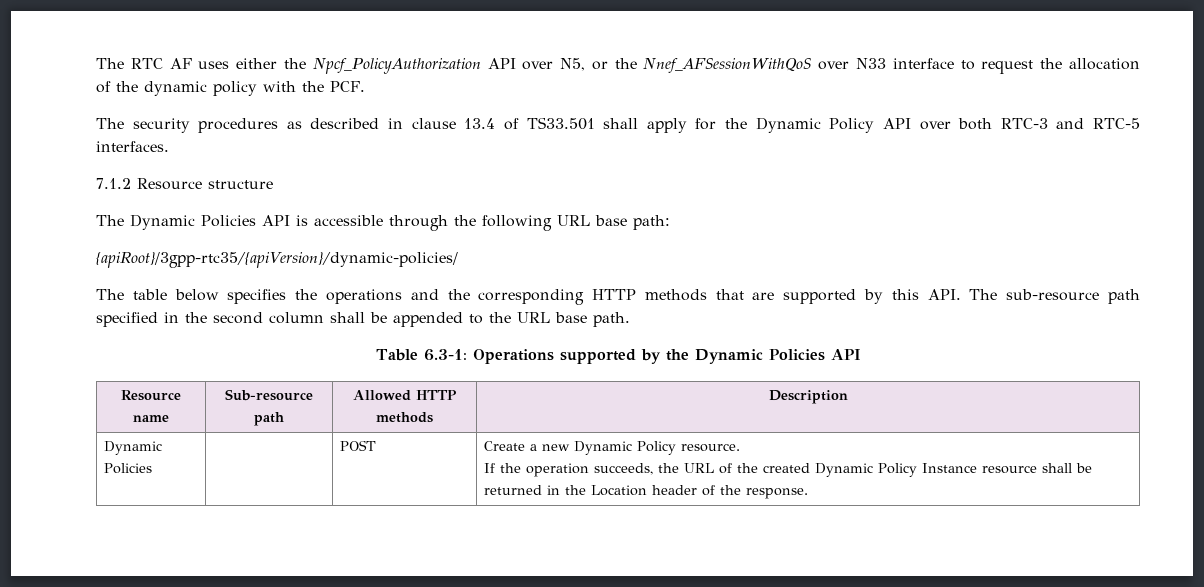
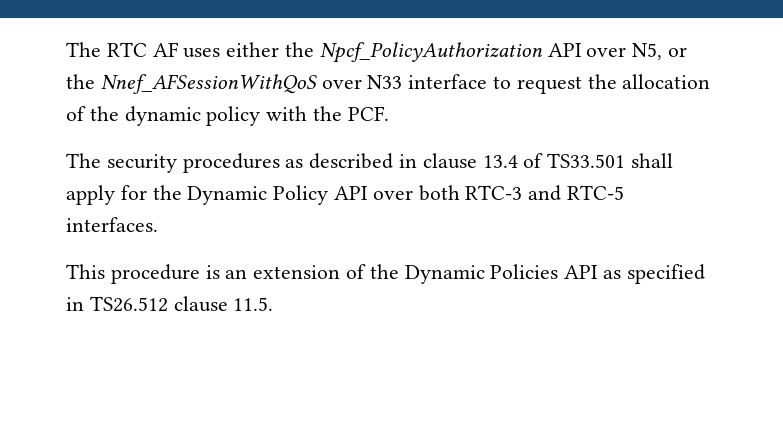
[96,178,273,190] [96,214,670,231] [96,252,458,268] [96,289,1140,305] [96,312,630,327] [375,349,861,364] [121,390,181,401] [133,415,169,422] [225,389,313,401] [254,412,284,426] [353,390,456,401] [376,412,433,423] [768,390,848,404] [104,441,163,455] [104,463,153,474] [340,440,377,451] [484,441,741,455] [484,463,1093,477] [484,485,809,499] 7.1.2 Resource structure // The Dynamic Policies API is accessible through the following URL base path: // {apiRoot}/3gpp-rtc35/{apiVersion}/dynamic-policies/ // The table below specifies the operations and the corresponding HTTP methods that are supported by this API. The sub-resource path specified in the second column shall be appended to the URL base path. // Table 6.3-1: Operations supported by the Dynamic Policies API // Resource name | Sub-resource path | Allowed HTTP methods | Description // Dynamic Policies | | POST | Create a new Dynamic Policy resource. // If the operation succeeds, the URL of the created Dynamic Policy Instance resource shall be returned in the Location header of the response. -> [66,264,705,284] [66,296,274,312] This procedure is an extension of the Dynamic Policies API as specified in TS26.512 clause 11.5.

